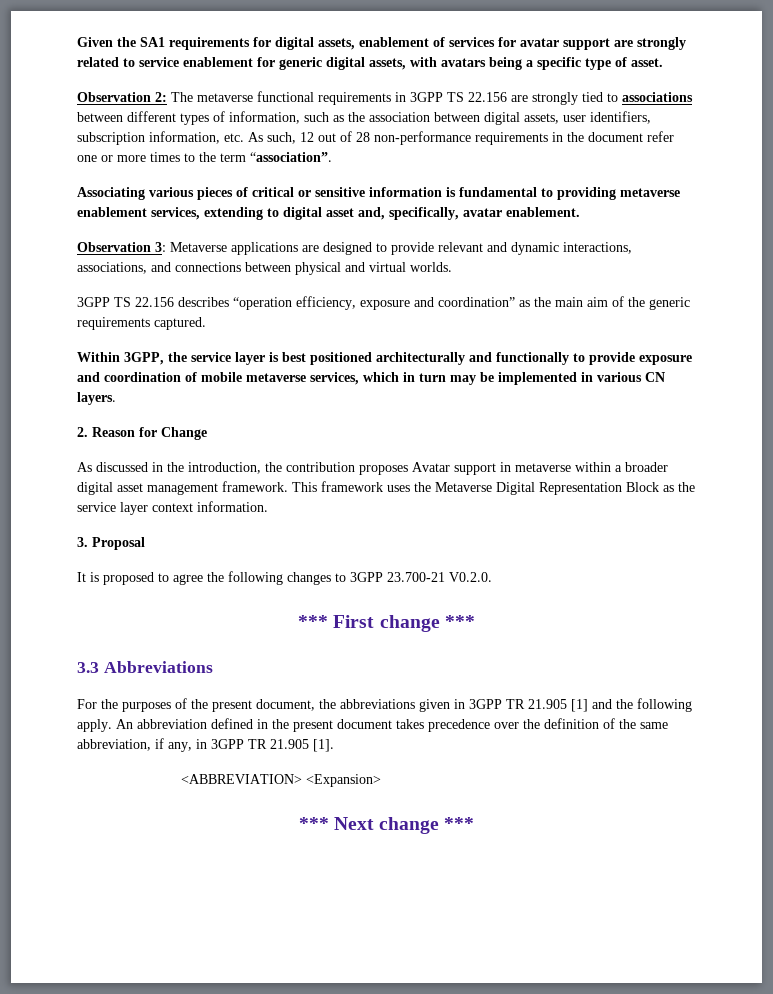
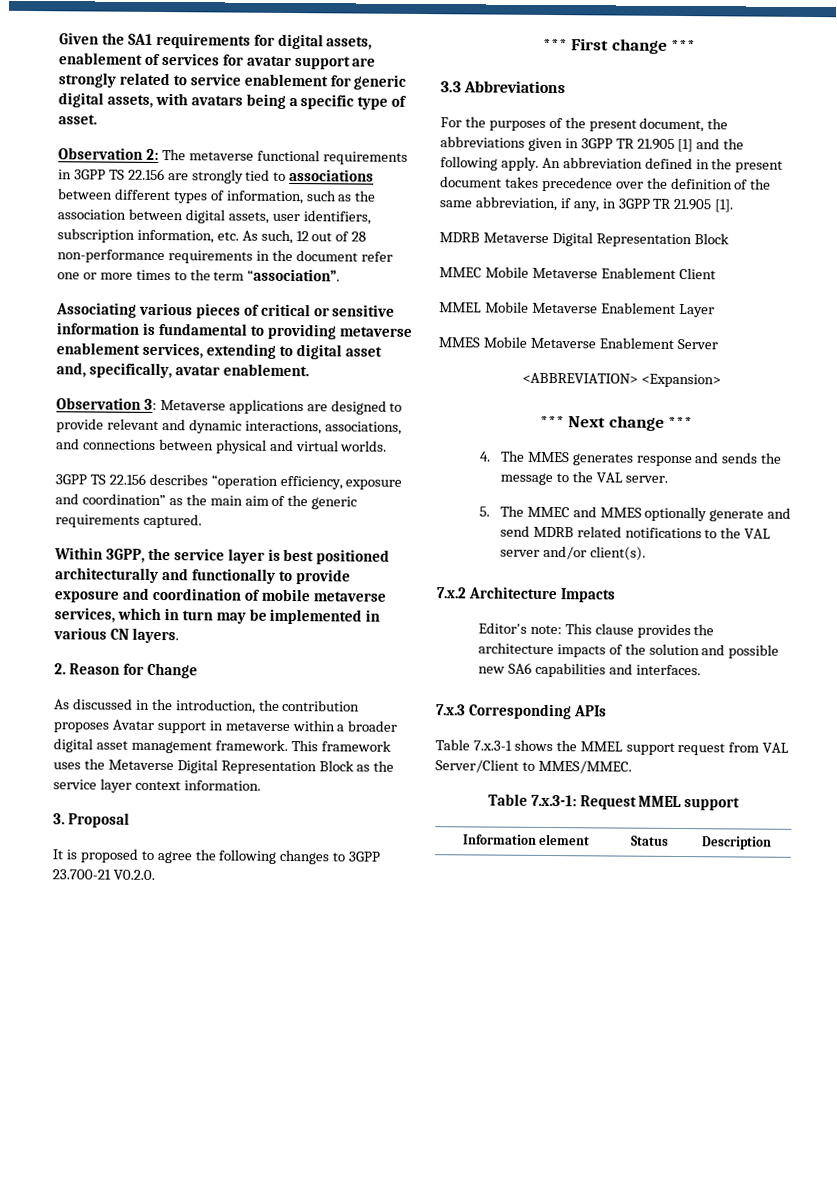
(334, 745) none -> [439,232,729,248] [439,266,716,280] [439,301,715,318] [438,336,718,350] // MDRB Metaverse Digital Representation Block // MMEC Mobile Metaverse Enablement Client // MMEL Mobile Metaverse Enablement Layer // MMES Mobile Metaverse Enablement Server
(475, 823) none -> [478,450,783,467] [499,471,669,486] [478,505,792,522] [499,525,772,539] [499,545,646,561] [436,586,617,603] [477,622,715,639] [477,642,780,659] [477,662,701,678] [436,703,608,720] [435,739,790,756] [435,759,632,774] [487,793,741,811] [462,833,591,846] [631,835,669,846] [702,836,772,850] // 4. The MMES generates response and sends the message to the VAL server. // 5. The MMEC and MMES optionally generate and send MDRB related notifications to the VAL server and/or client(s). // 7.x.2 Architecture Impacts // Editor's note: This clause provides the architecture impacts of the solution and possible new SA6 capabilities and interfaces. // 7.x.3 Corresponding APIs // Table 7.x.3-1 shows the MMEL support request from VAL Server/Client to MMES/MMEC. // Table 7.x.3-1: Request MMEL support // Information element | Status | Description

